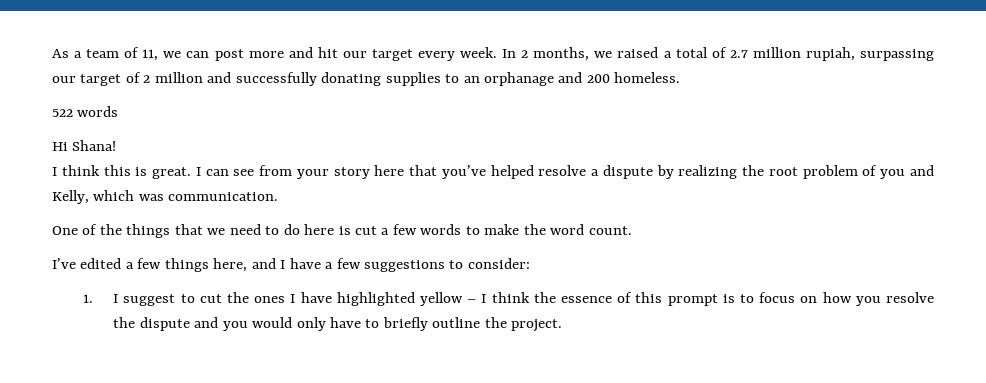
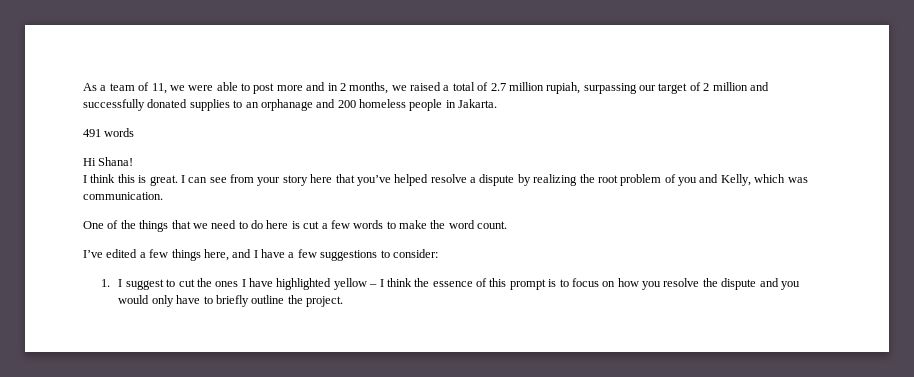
[186,47,517,61] can post more and hit our target every week. In -> [188,82,338,94] were able to post more and in
[321,72,382,86] donating -> [147,99,188,108] donated
[614,72,681,83] [52,109,73,117] homeless. // 522 -> [359,99,498,111] [83,129,101,137] homeless people in Jakarta. // 491

